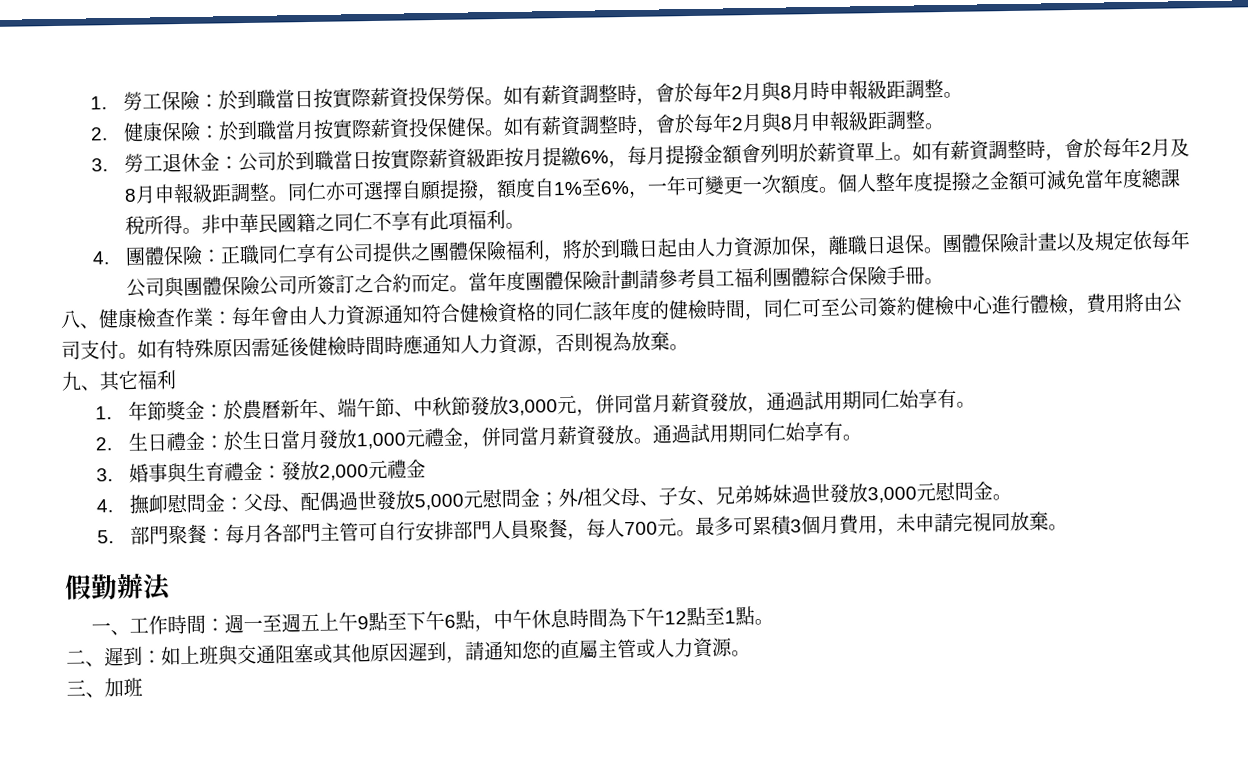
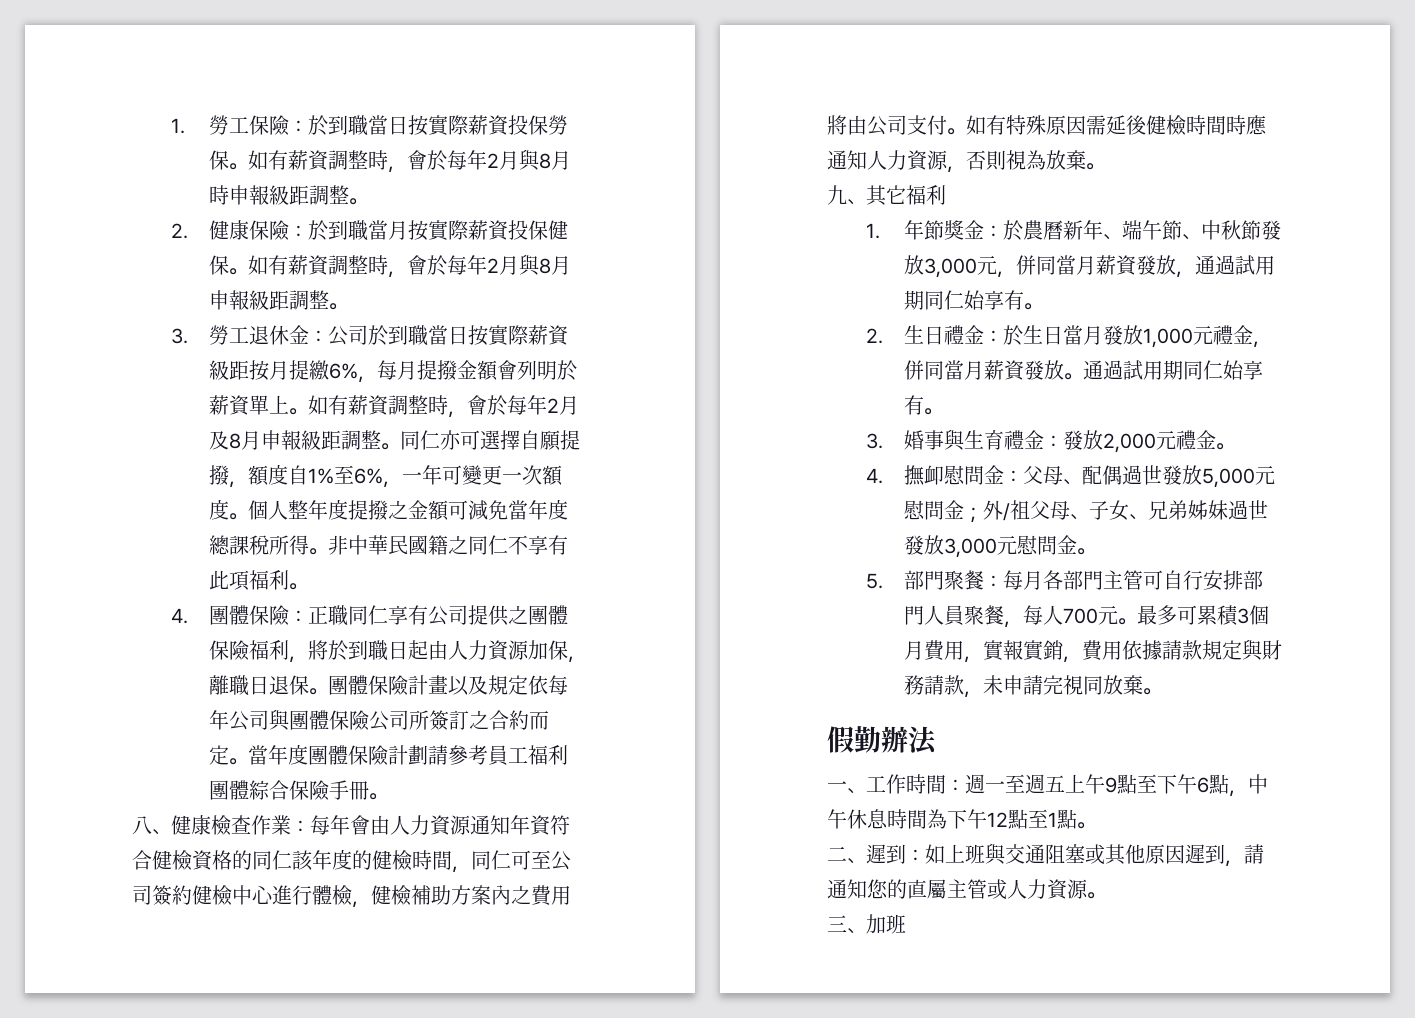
(423, 314) none -> [510,815,551,836] 年資
(1087, 311) none -> [371,885,531,906] 健檢補助方案內之
(426, 468) none -> [1216,443,1236,450] 。
(897, 531) none -> [983,639,1283,663] [904,675,984,698] 實報實銷，費用依據請款規定與財務請款，

